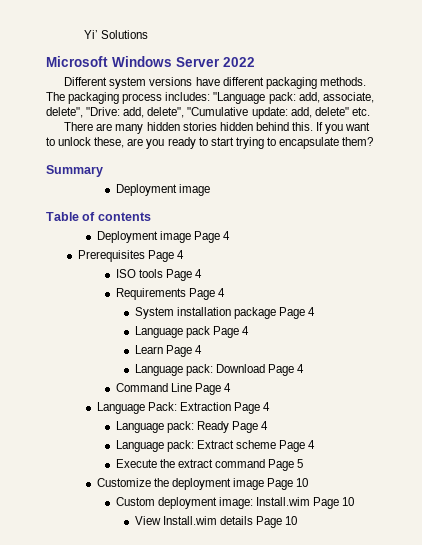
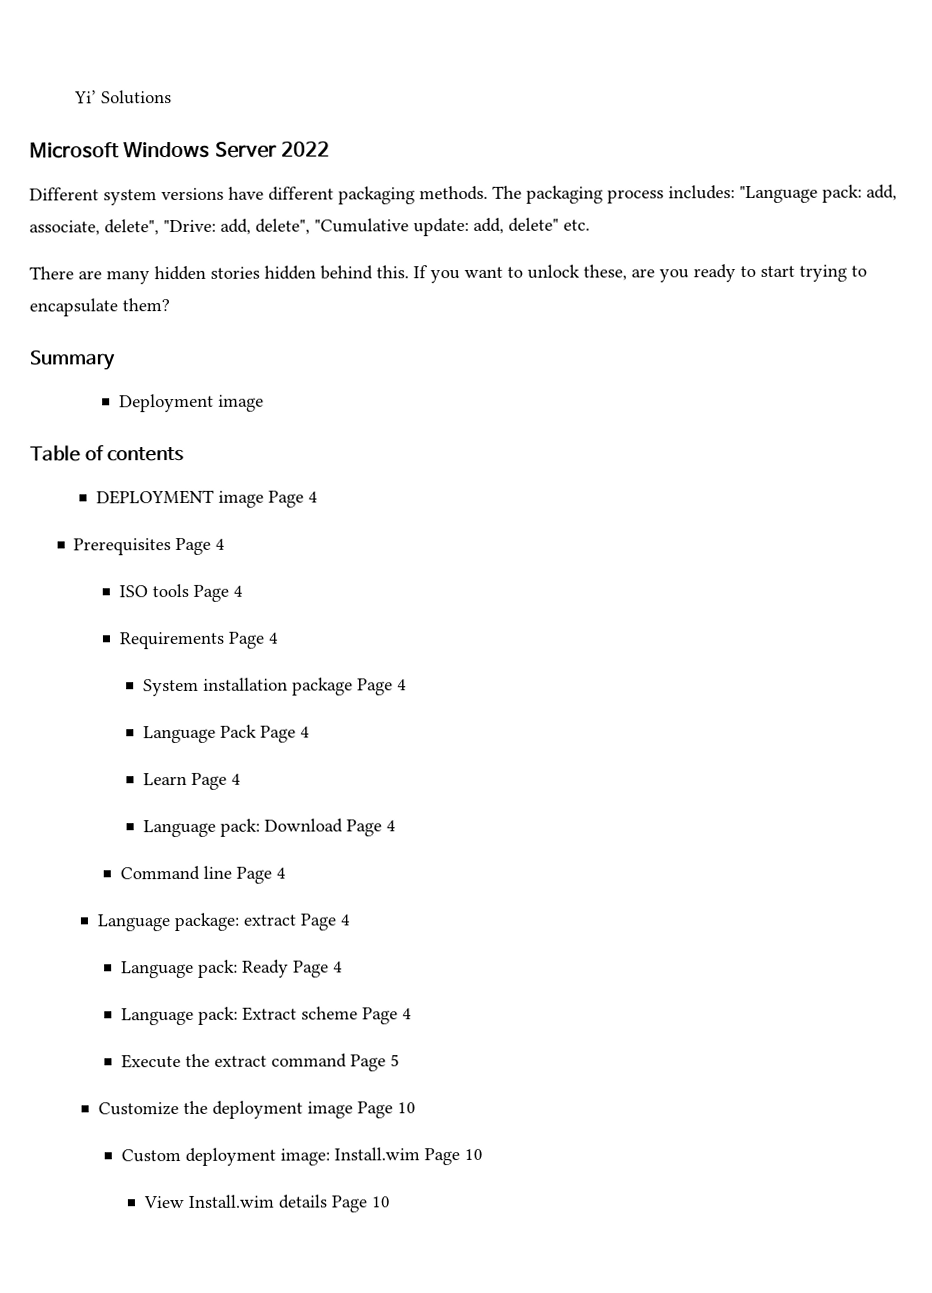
[96,231,158,243] Deployment -> [96,489,215,505] DEPLOYMENT
[185,326,210,338] pack -> [219,724,257,738] Pack
[170,383,232,395] [96,402,231,414] Line Page 4 // Language Pack: Extraction -> [202,865,286,884] [97,912,297,932] line Page 4 // Language package: extract

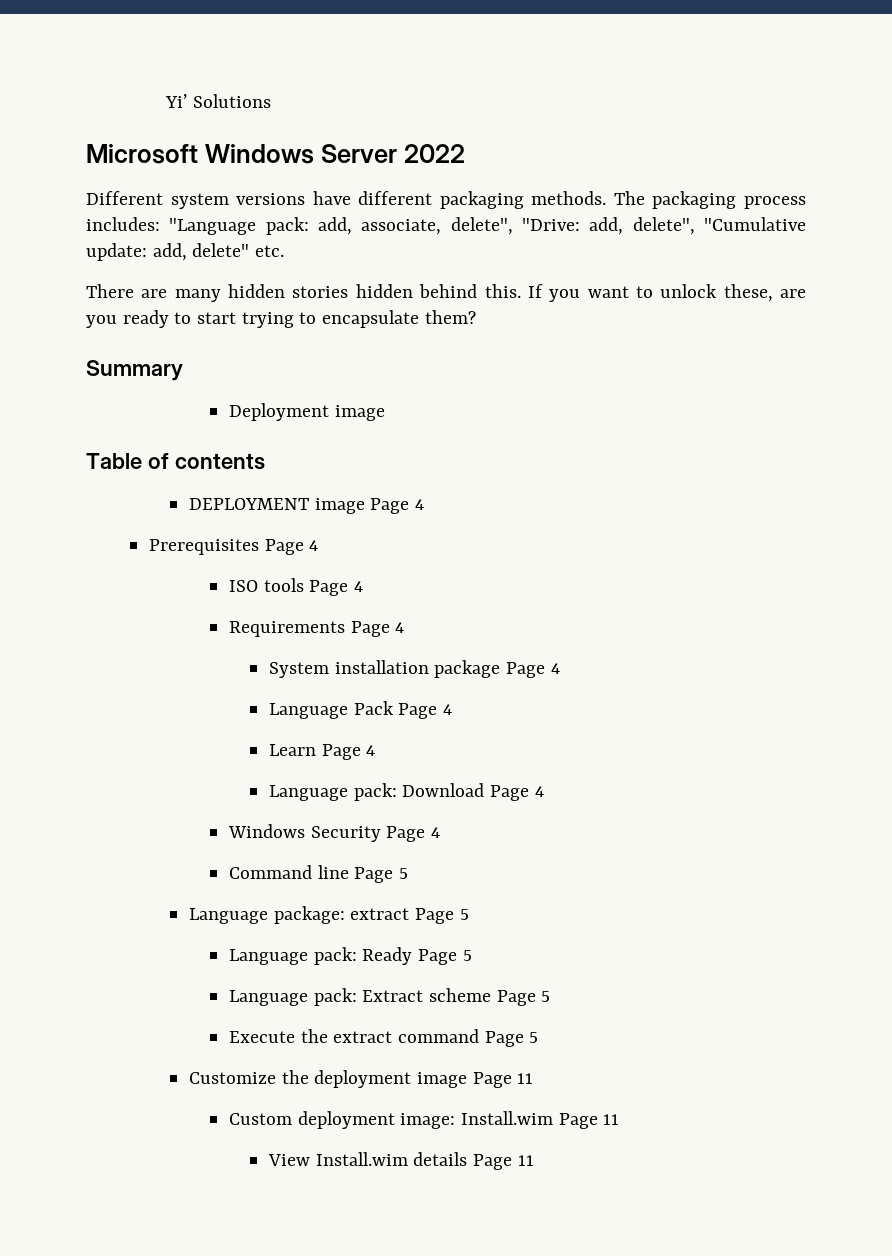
(396, 826) none -> [227,824,440,842] // Windows Security Page 4
[275,867,286,879] 4 -> [398,868,408,879] 5
[340,914,351,926] 4 -> [459,909,469,920] 5
[332,961,343,973] 4 -> [462,950,472,961] 5
[401,1008,412,1020] 4 -> [541,991,551,1002] 5
[397,1102,417,1114] 10 -> [517,1073,534,1084] 11
[463,1148,483,1161] 10 -> [603,1114,620,1125] 11
[370,1196,390,1208] 10 -> [517,1155,534,1166] 11

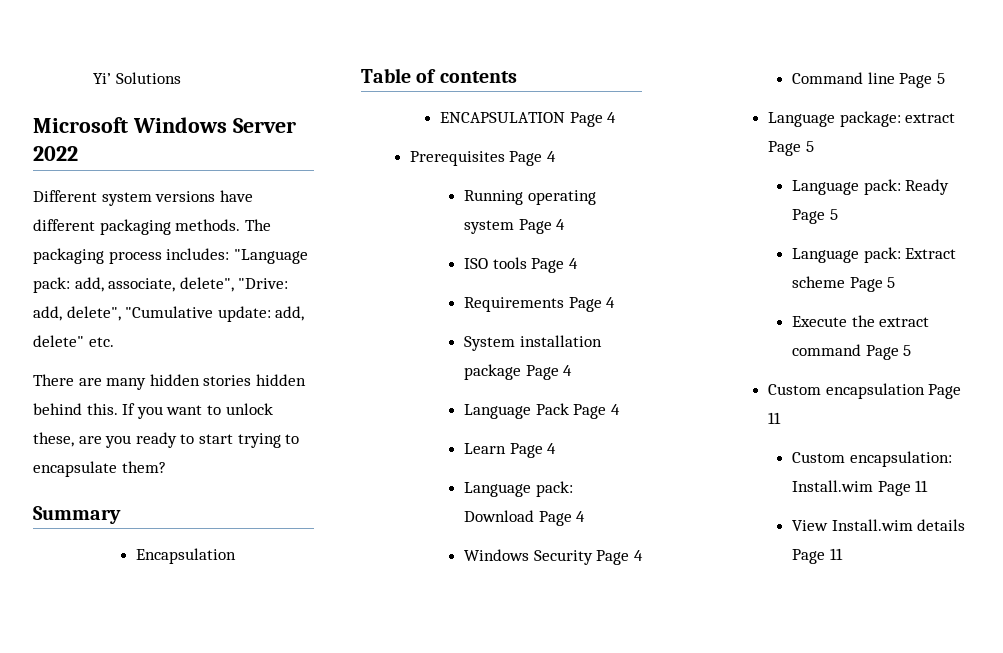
[228,403,385,421] Deployment image -> [136,548,236,564] Encapsulation
[188,498,365,514] DEPLOYMENT image -> [440,112,566,123] ENCAPSULATION
(319, 545) none -> [464,190,596,205] [464,219,566,234] // Running operating system Page 4
[188,1070,467,1088] Customize the deployment image -> [768,383,925,399] Custom encapsulation
[297,1111,456,1129] deployment image: -> [849,451,952,467] encapsulation:

